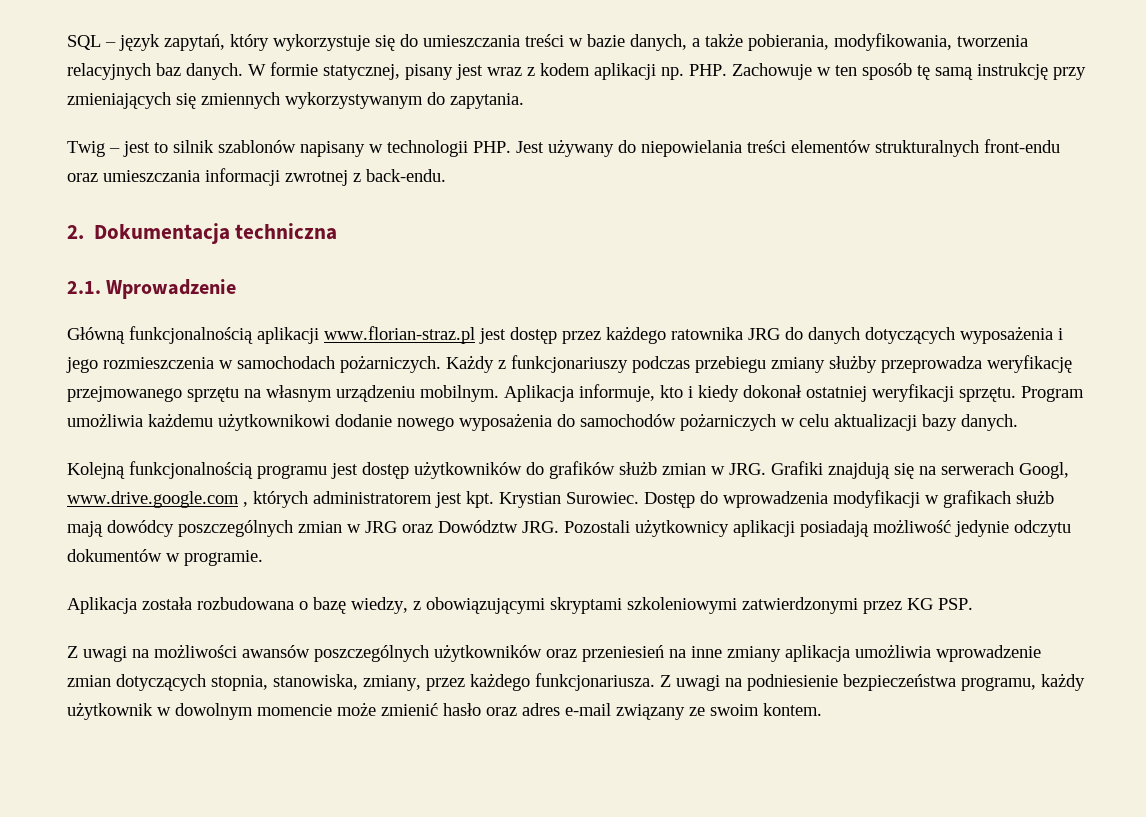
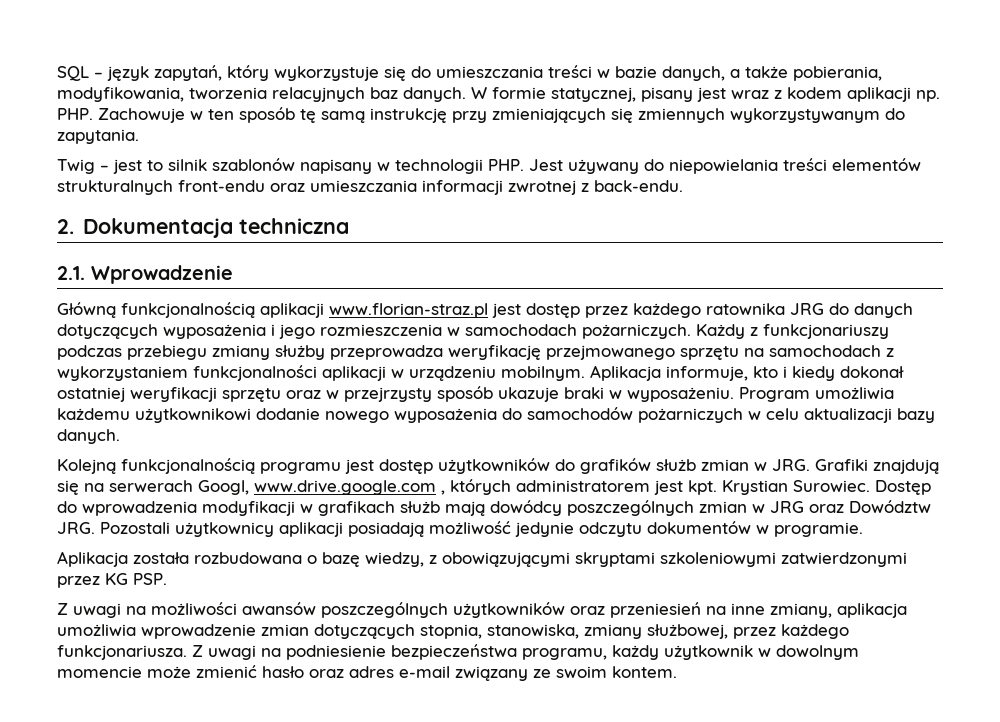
[266,385,332,402] własnym -> [769,345,894,357] [57,365,404,381] samochodach z wykorzystaniem funkcjonalności aplikacji w
[959,387,1016,402] sprzętu. -> [222,386,734,402] sprzętu oraz w przejrzysty sposób ukazuje braki w wyposażeniu.
[727,646,781,662] zmiany -> [770,603,832,618] zmiany,
[363,675,421,691] zmiany, -> [584,624,728,639] zmiany służbowej,

